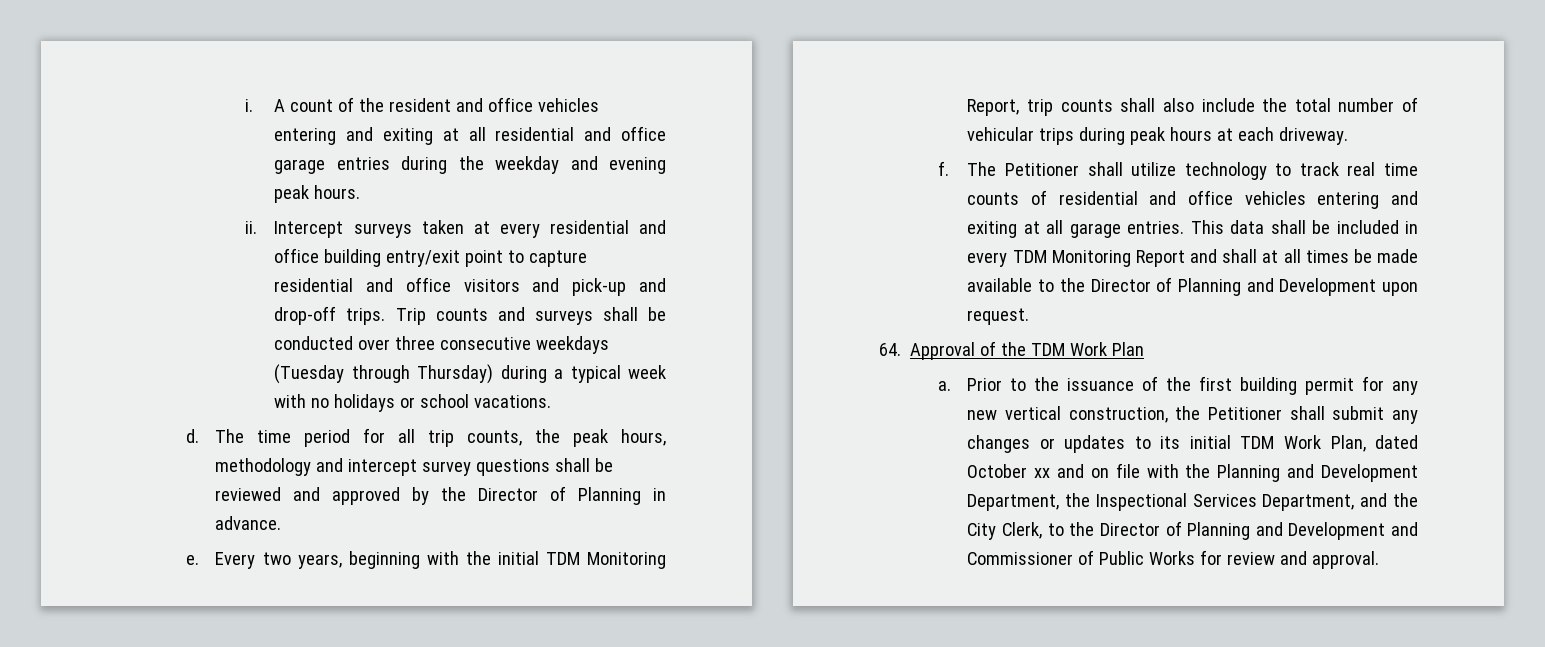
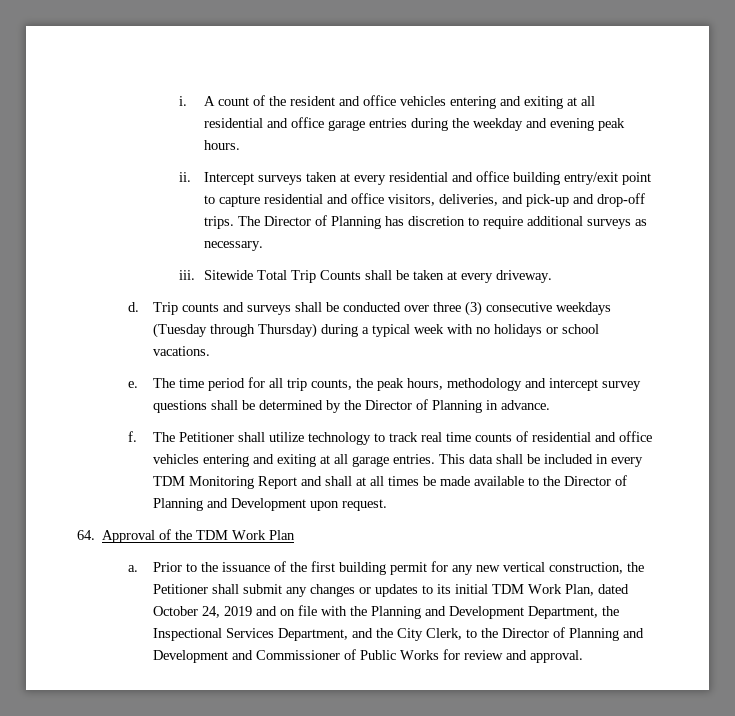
[463,279,520,292] visitors -> [388,194,499,206] visitors, deliveries,
(386, 316) none -> [238,215,648,229] [204,241,264,251] [178,270,553,283] [127,302,139,312] The Director of Planning has discretion to require additional surveys as necessary. // iii. Sitewide Total Trip Counts shall be taken at every driveway. // d.
(436, 343) none -> [465,301,483,316] (3)
[185,429,199,443] d. -> [127,381,138,388] e.
[215,487,401,505] reviewed and approved -> [259,400,324,410] determined
[185,551,667,569] [967,97,1418,116] [967,127,1349,145] // e. Every two years, beginning with the initial TDM Monitoring Report, trip counts shall also include the total number of vehicular trips during peak hours at each driveway. -> (551, 405) none
[1034,468,1051,478] xx -> [202,606,253,618] 24, 2019

